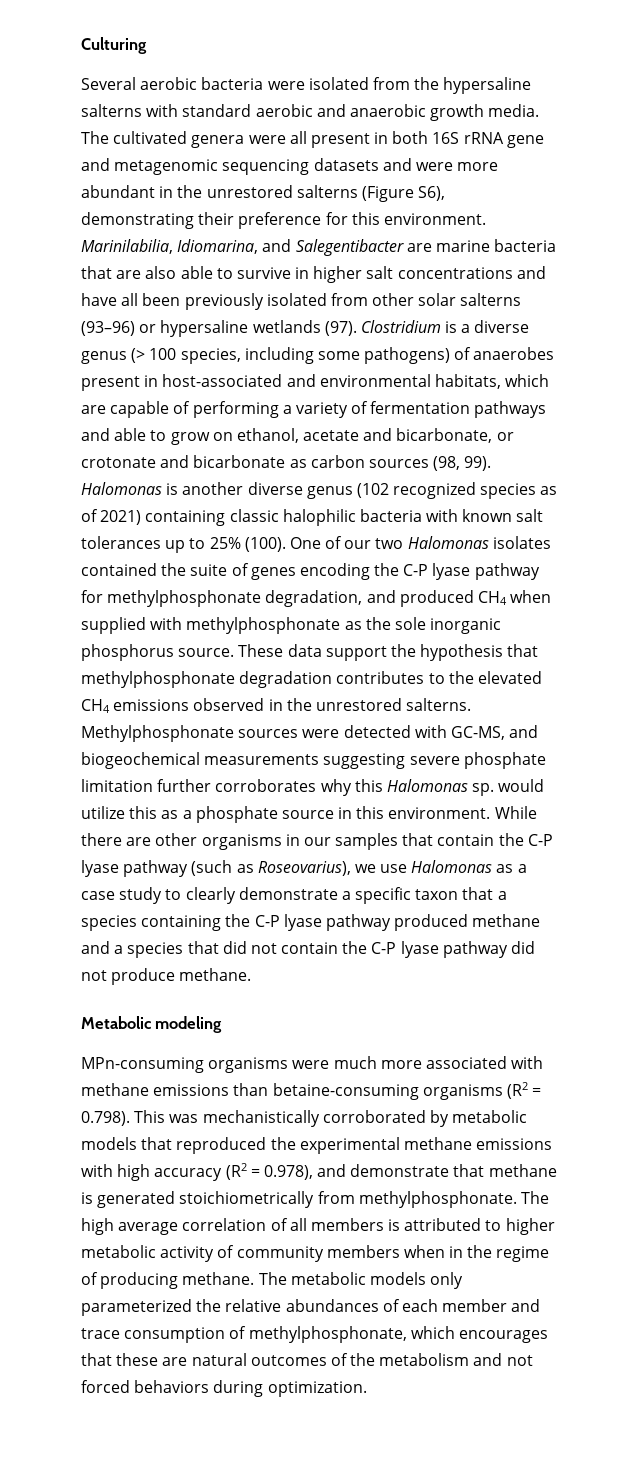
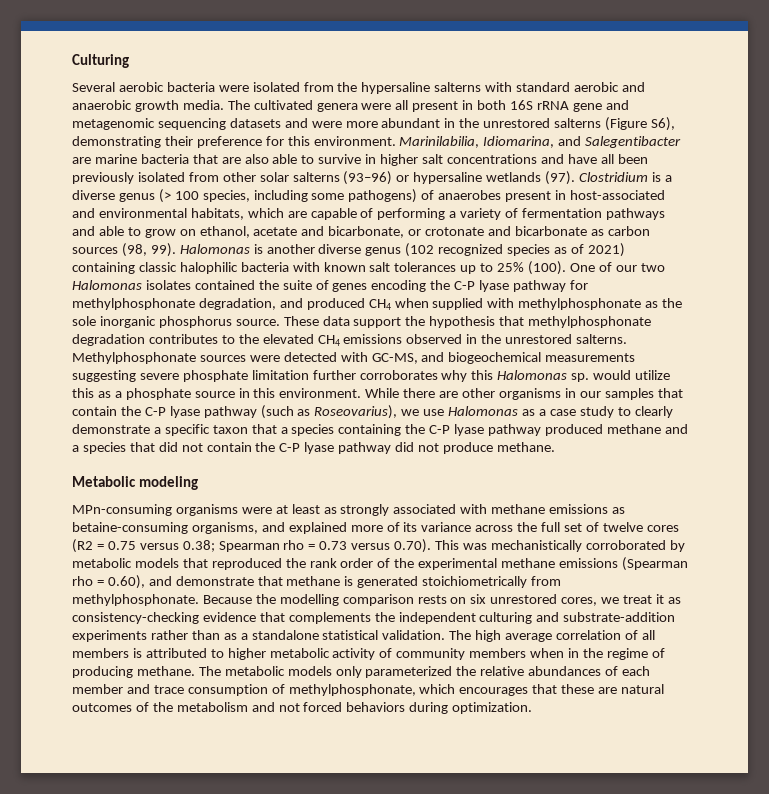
[333,1056,544,1069] [81,1082,542,1100] [81,1111,130,1126] much more associated with methane emissions than betaine-consuming organisms (R2 = 0.798). -> [275,504,626,516] [72,522,679,534] [72,539,432,553] at least as strongly associated with methane emissions as betaine-consuming organisms, and explained more of its variance across the full set of twelve cores (R2 = 0.75 versus 0.38; Spearman rho = 0.73 versus 0.70).
[299,1137,553,1154] [81,1163,313,1181] experimental methane emissions with high accuracy (R2 = 0.978), -> [309,557,688,571] [72,575,145,589] rank order of the experimental methane emissions (Spearman rho = 0.60),
(517, 1199) none -> [202,594,681,606] [72,612,676,624] [72,630,446,642] Because the modelling comparison rests on six unrestored cores, we treat it as consistency-checking evidence that complements the independent culturing and substrate-addition experiments rather than as a standalone statistical validation.

